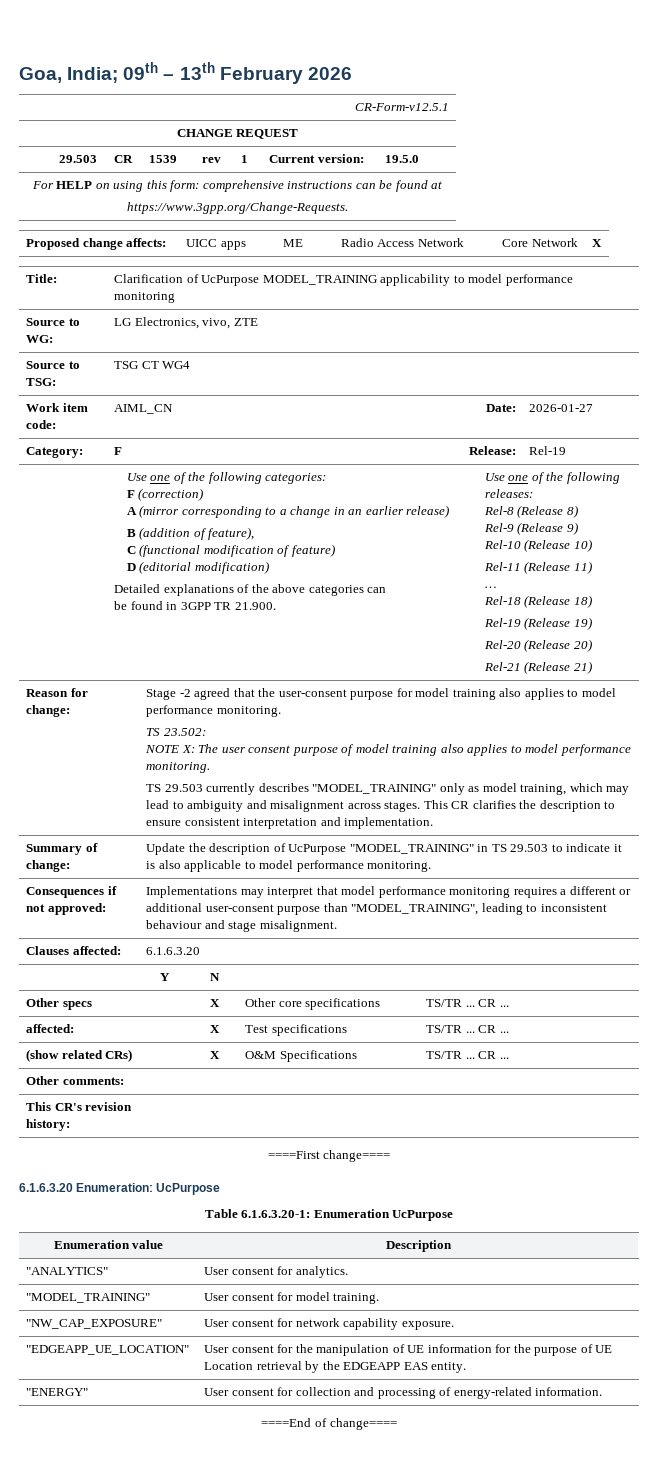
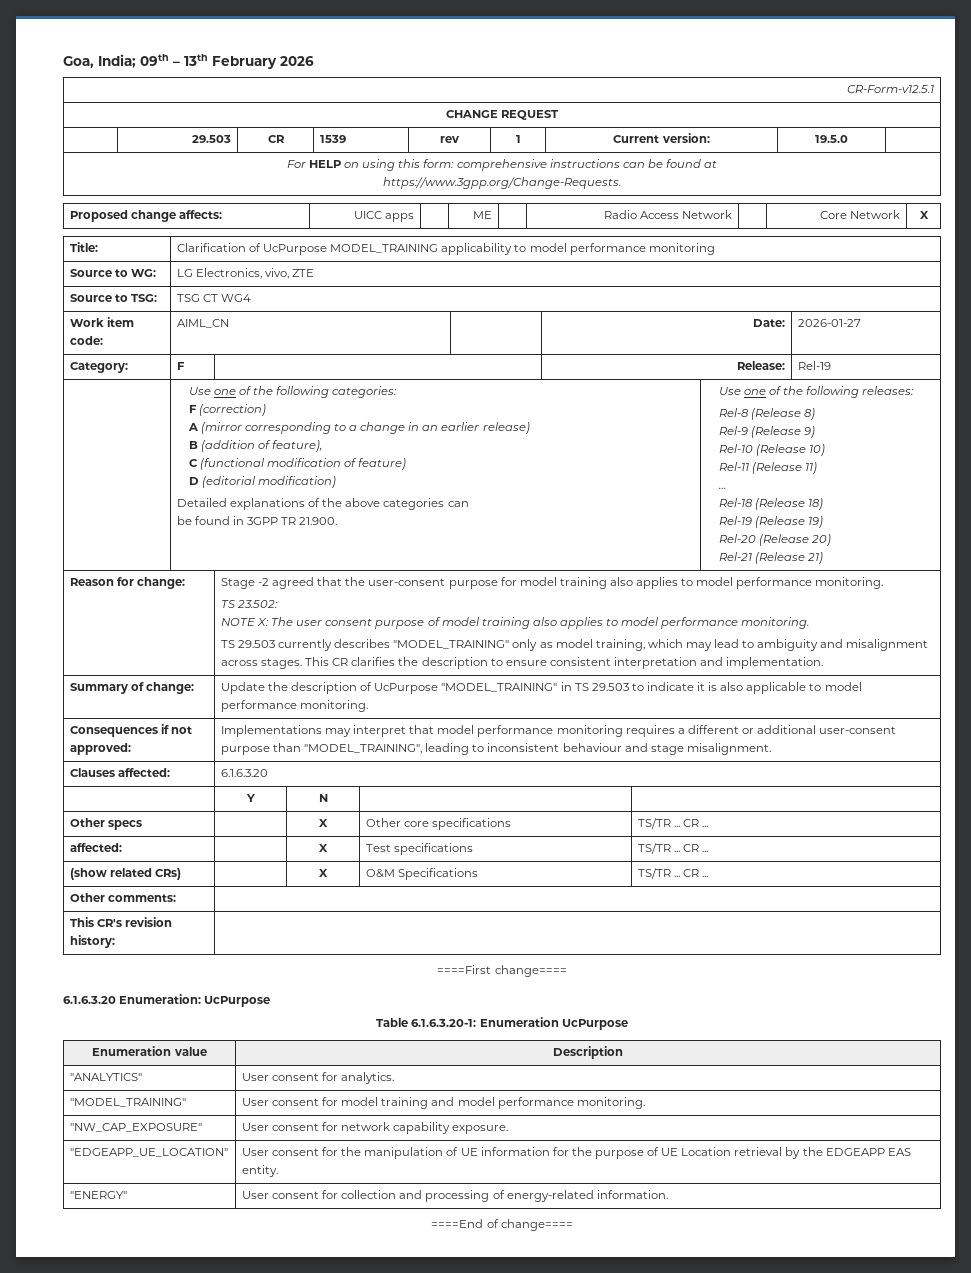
[333,1293,380,1304] training. -> [381,1097,645,1109] training and model performance monitoring.

